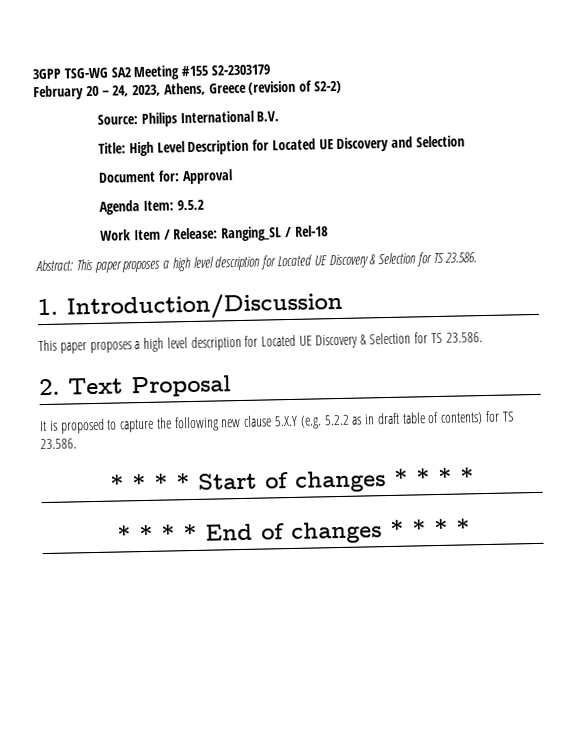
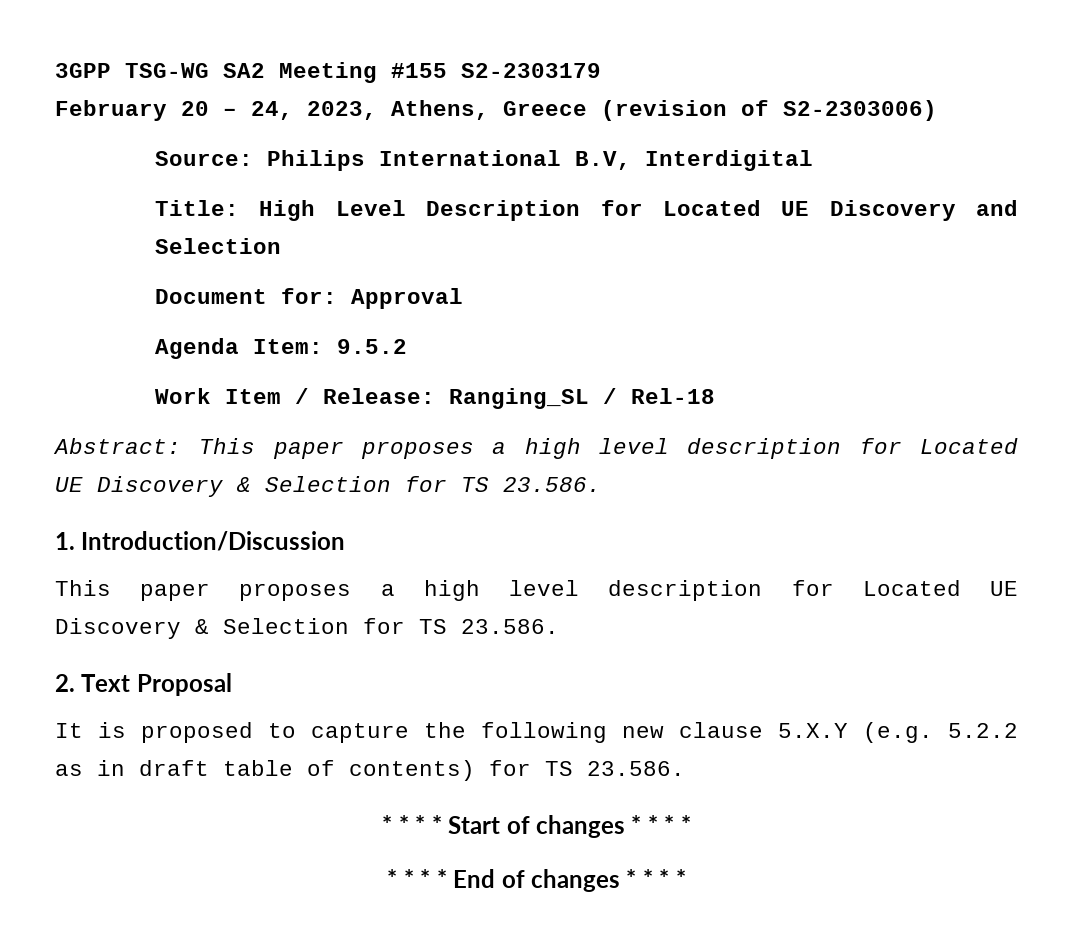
[314,80,343,94] S2-2) -> [783,100,937,121] S2-2303006)
[256,111,280,122] B.V. -> [575,150,814,171] B.V, Interdigital

